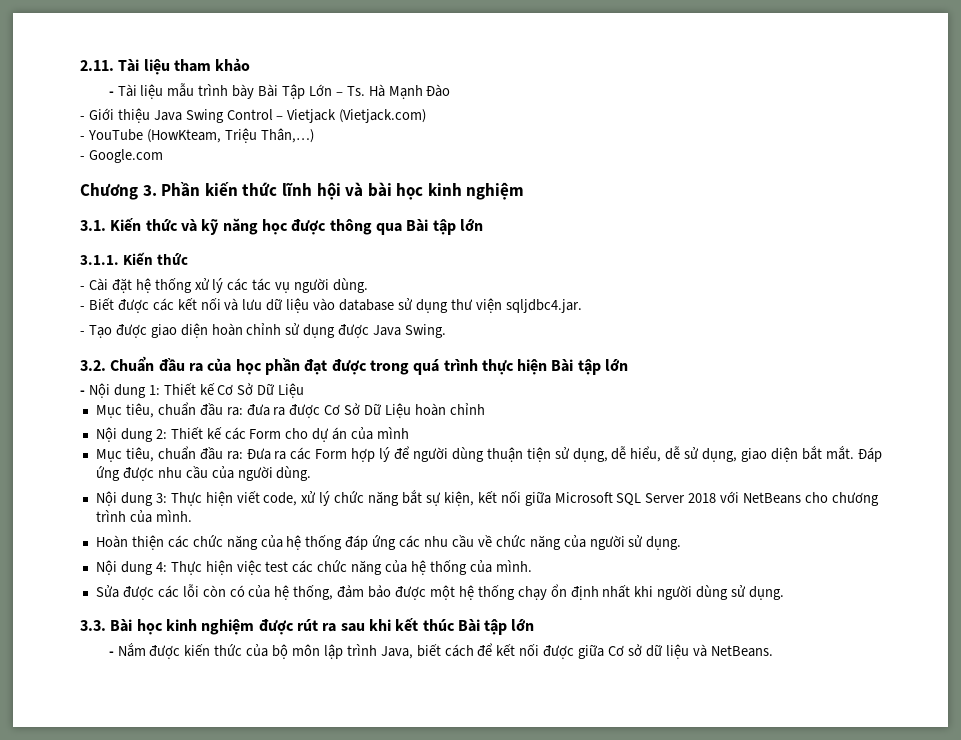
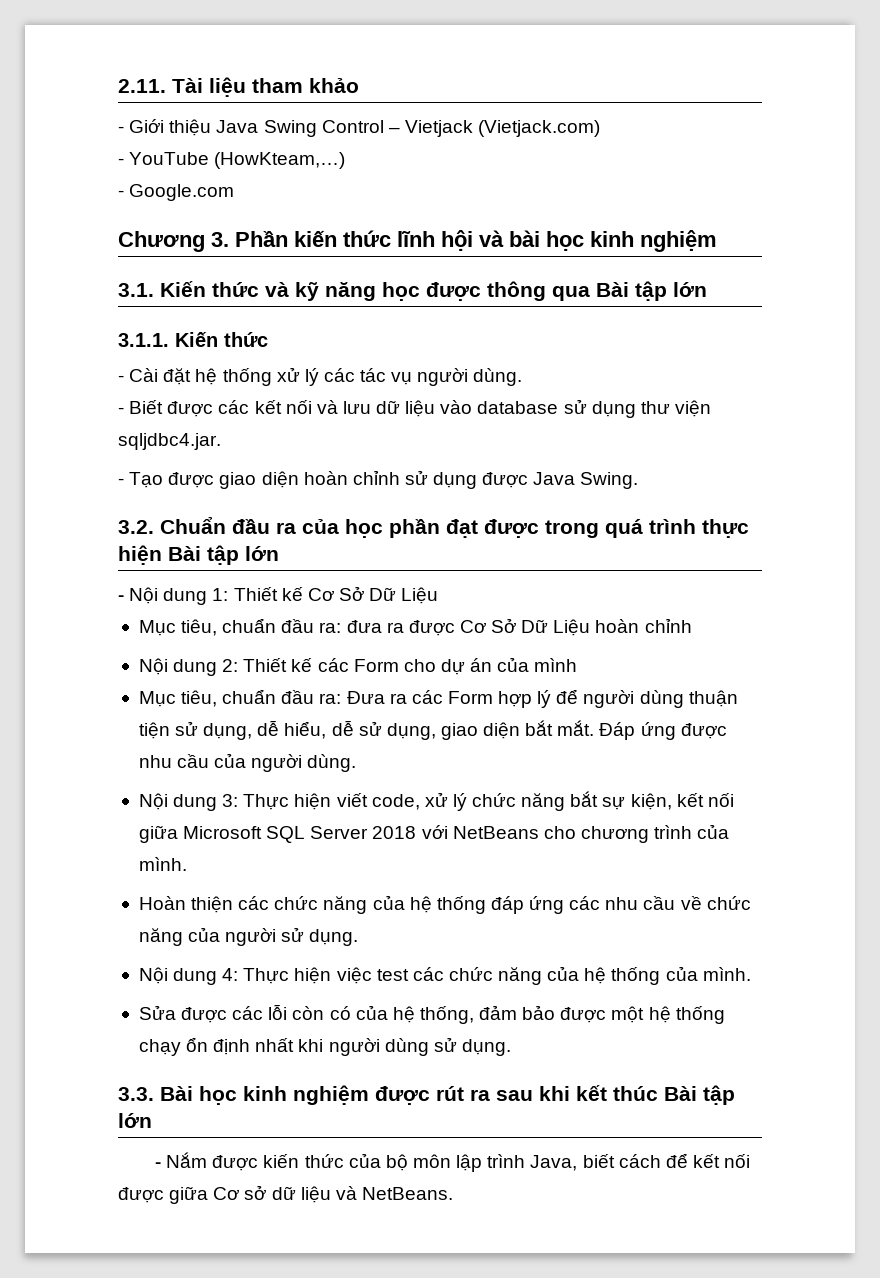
[108,83,451,99] // - Tài liệu mẫu trình bày Bài Tập Lớn – Ts. Hà Mạnh Đào -> (359, 85) none
[146,128,314,143] (HowKteam, Triệu Thân,…) -> [214,152,346,169] (HowKteam,…)

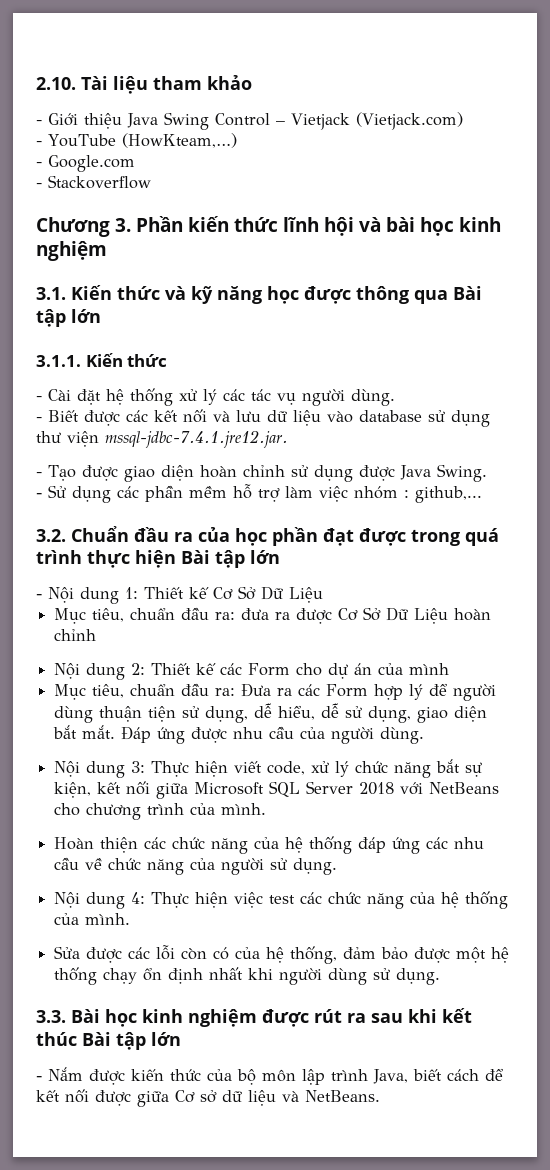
[118,79,166,93] 2.11. -> [36,77,76,90] 2.10.
(235, 192) none -> [36,175,151,189] // - Stackoverflow
[118,433,221,450] sqljdbc4.jar. -> [105,430,288,448] mssql-jdbc-7.4.1.jre12.jar.
(639, 480) none -> [36,484,482,503] // - Sử dụng các phần mềm hỗ trợ làm việc nhóm : github,...

